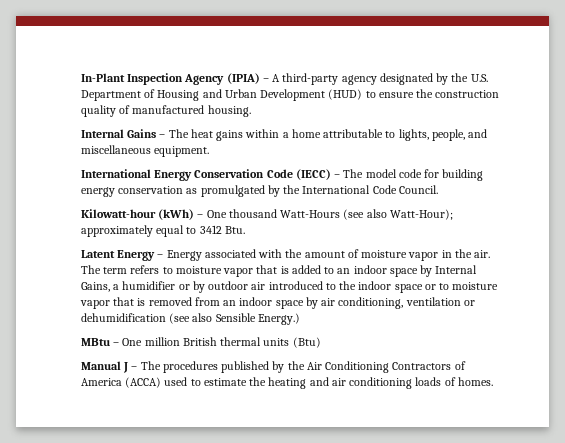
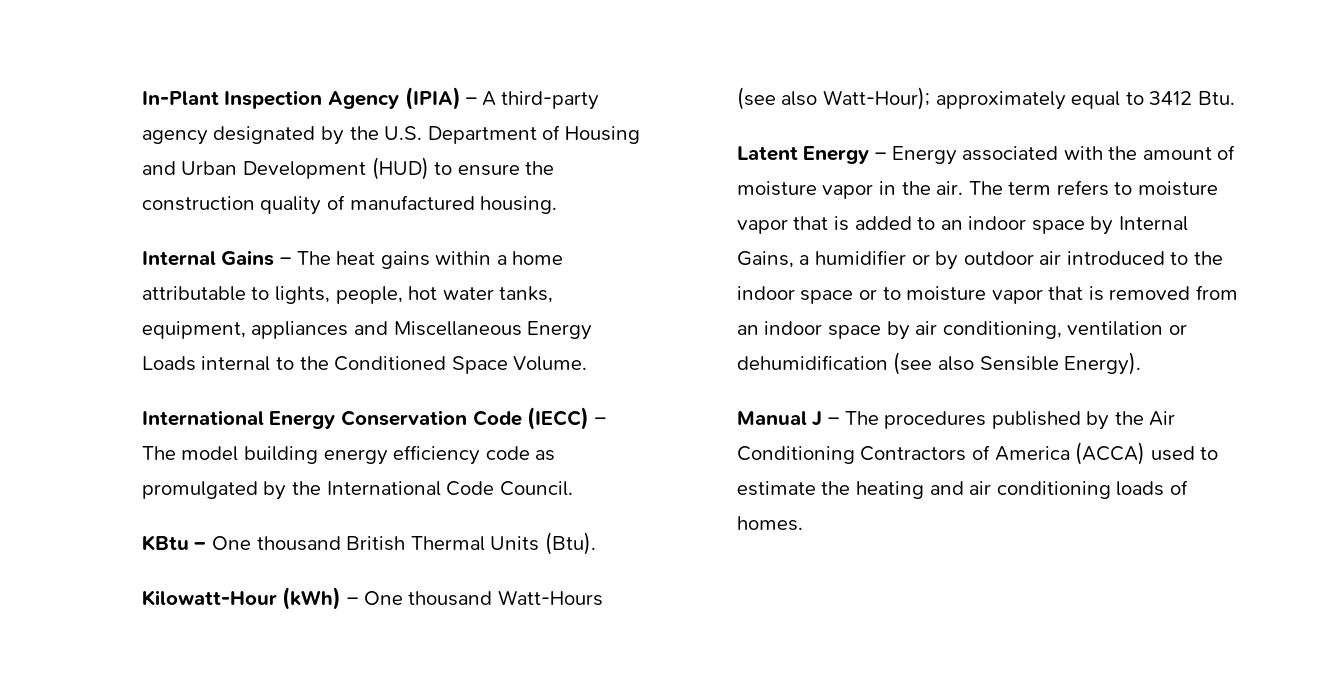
[468,129,488,138] [80,145,210,157] and miscellaneous equipment. -> [408,286,554,303] [141,321,593,340] [141,356,588,374] hot water tanks, equipment, appliances and Miscellaneous Energy Loads internal to the Conditioned Space Volume.
[398,169,484,181] [80,186,184,197] code for building energy conservation -> [244,445,530,465] building energy efficiency code
[80,209,156,218] Kilowatt-hour -> [141,532,596,555] [141,590,277,606] KBtu – One thousand British Thermal Units (Btu). // Kilowatt-Hour
[257,313,300,325] [80,337,321,348] Energy.) // MBtu – One million British thermal units (Btu) -> [1064,352,1142,375] Energy).

